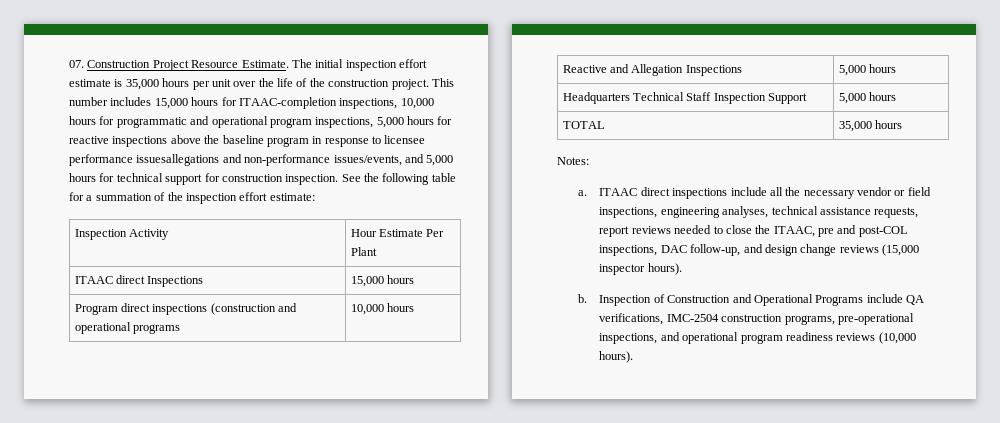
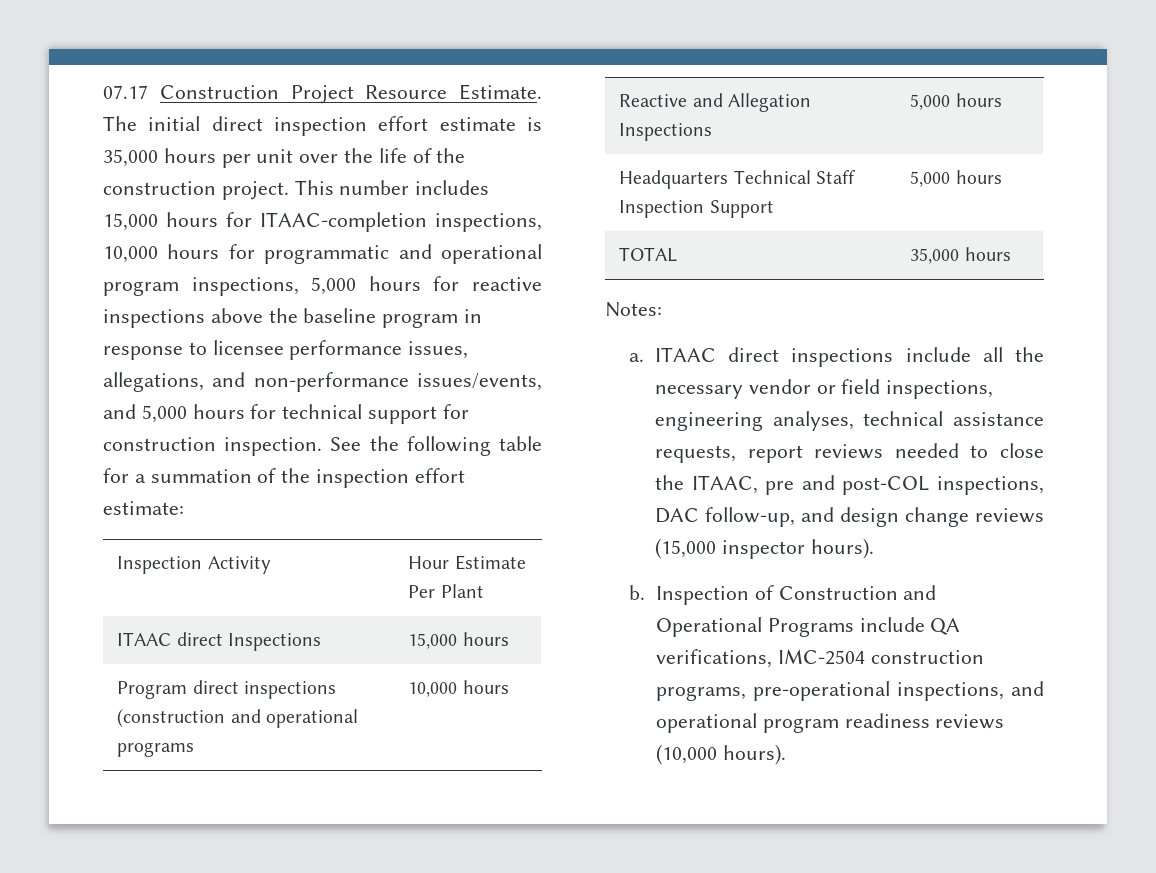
[69,60,84,68] 07. -> [103,85,148,99] 07.17
(344, 63) none -> [211,116,263,131] direct
[136,154,220,166] issuesallegations -> [408,341,469,359] [103,372,204,392] issues, allegations,

